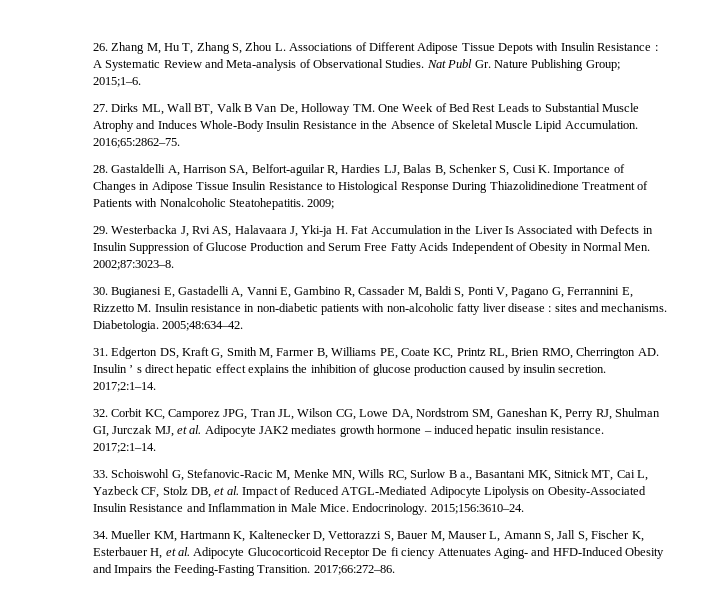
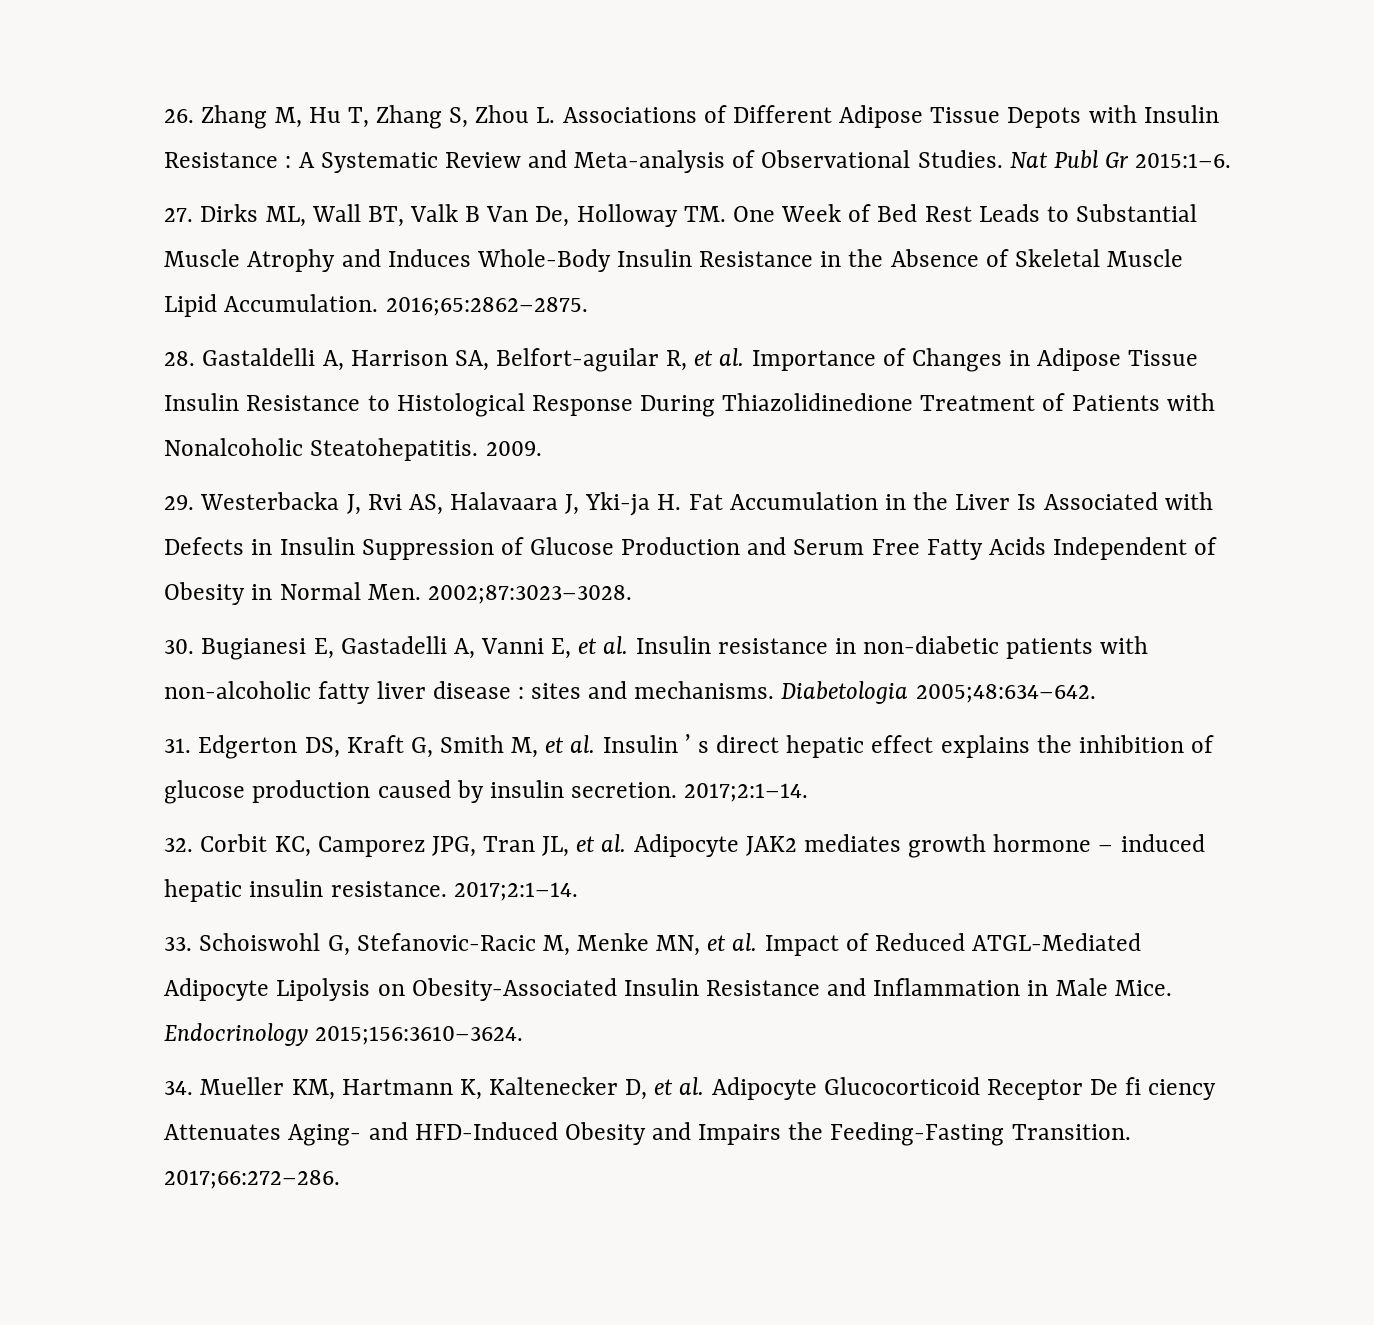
[474,59,620,71] [92,77,141,87] Gr. Nature Publishing Group; 2015;1–6. -> [1105,152,1232,168] Gr 2015:1–6.
[92,138,180,148] 2016;65:2862–75. -> [385,297,588,316] 2016;65:2862–2875.
[341,164,551,176] Hardies LJ, Balas B, Schenker S, Cusi K. -> [694,348,745,366] et al.
[307,199,335,209] 2009; -> [485,441,542,456] 2009.
[92,260,174,270] 2002;87:3023–8. -> [427,585,632,604] 2002;87:3023–3028.
[294,286,633,298] [92,304,152,312] Gambino R, Cassader M, Baldi S, Ponti V, Pagano G, Ferrannini E, Rizzetto M. -> [578,636,629,654] et al.
[92,320,244,332] Diabetologia. 2005;48:634–42. -> [781,681,1096,704] Diabetologia 2005;48:634–642.
[276,347,659,359] Farmer B, Williams PE, Coate KC, Printz RL, Brien RMO, Cherrington AD. -> [545,735,596,753] et al.
[297,408,661,420] [92,425,174,437] Wilson CG, Lowe DA, Nordstrom SM, Ganeshan K, Perry RJ, Shulman GI, Jurczak MJ, -> (570, 846) none
[358,469,649,481] [92,486,211,498] Wills RC, Surlow B a., Basantani MK, Sitnick MT, Cai L, Yazbeck CF, Stolz DB, -> (701, 945) none
[352,503,524,515] Endocrinology. 2015;156:3610–24. -> [164,1023,524,1046] Endocrinology 2015;156:3610–3624.
[328,530,644,542] [92,547,163,559] Vettorazzi S, Bauer M, Mauser L, Amann S, Jall S, Fischer K, Esterbauer H, -> (648, 1089) none
[313,565,395,575] 2017;66:272–86. -> [164,1170,341,1189] 2017;66:272–286.

